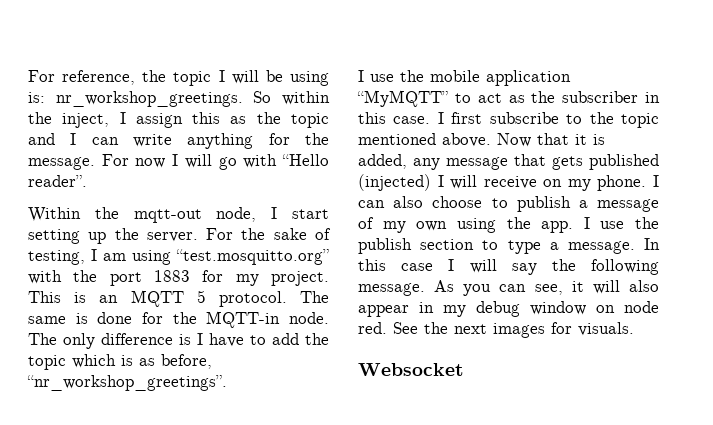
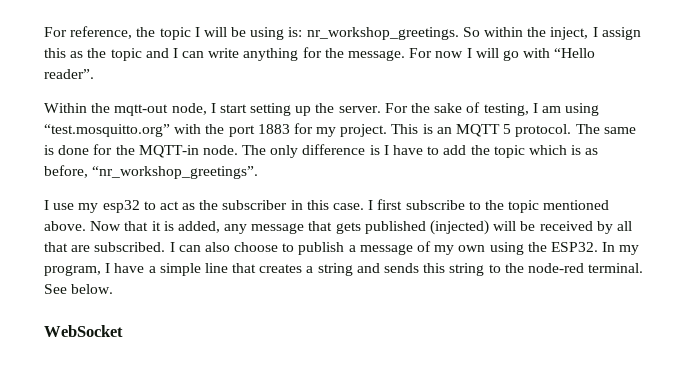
[400,70,571,86] [357,90,448,107] the mobile application “MyMQTT” -> [78,200,140,213] my esp32
[437,175,647,191] I will receive on my phone. -> [493,221,632,234] [44,242,166,252] will be received by all that are subscribed.
[541,217,659,233] [358,238,660,254] [358,259,659,275] [358,280,659,296] [358,301,659,317] [358,322,634,338] [358,363,464,376] app. I use the publish section to type a message. In this case I will say the following message. As you can see, it will also appear in my debug window on node red. See the next images for visuals. // Websocket -> [550,242,640,255] [44,263,644,276] [44,284,114,294] [44,325,123,337] ESP32. In my program, I have a simple line that creates a string and sends this string to the node-red terminal. See below. // WebSocket

